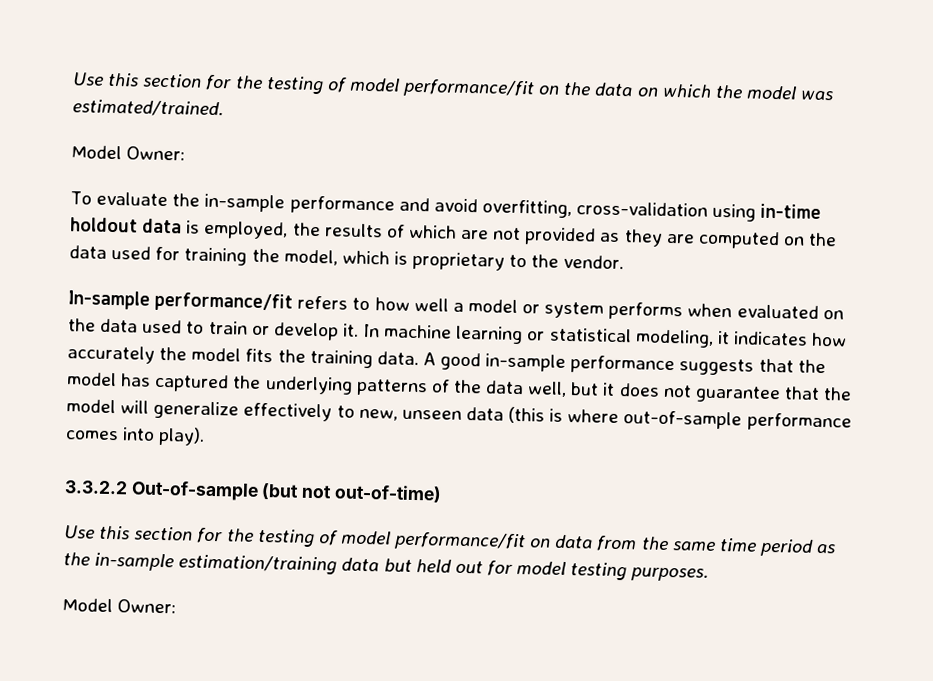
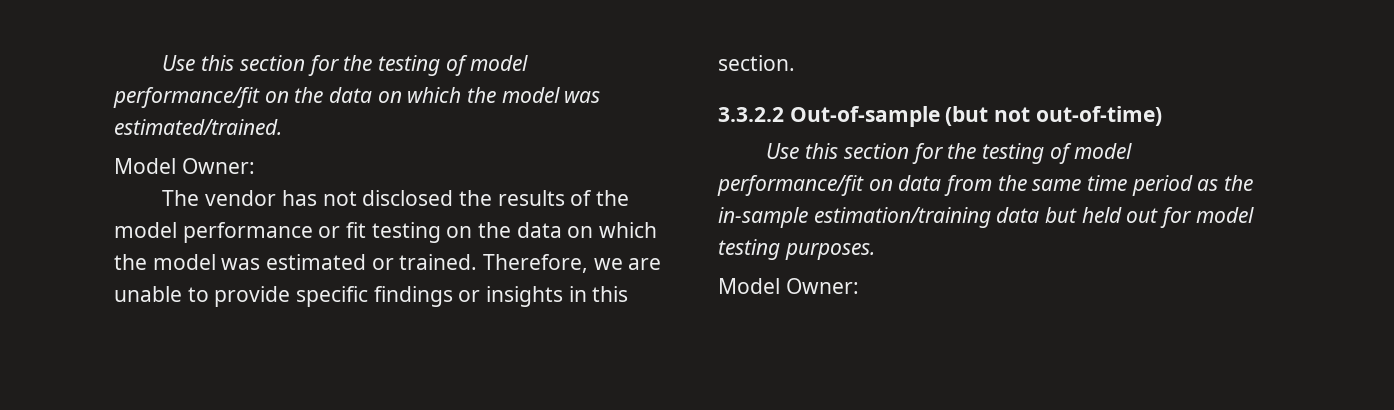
[70,191,822,222] [70,217,838,250] [69,245,625,271] [68,290,844,321] [68,318,848,348] [67,345,826,376] [67,372,853,404] [66,399,852,432] [65,426,206,446] To evaluate the in-sample performance and avoid overfitting, cross-validation using in-time holdout data is employed, the results of which are not provided as they are computed on the data used for training the model, which is proprietary to the vendor. // In-sample performance/fit refers to how well a model or system performs when evaluated on the data used to train or develop it. In machine learning or statistical modeling, it indicates how accurately the model fits the training data. A good in-sample performance suggests that the model has captured the underlying patterns of the data well, but it does not guarantee that the model will generalize effectively to new, unseen data (this is where out-of-sample performance comes into play). -> [162,190,629,206] [114,222,658,243] [114,254,662,273] [114,286,629,307] [718,55,795,71] The vendor has not disclosed the results of the model performance or fit testing on the data on which the model was estimated or trained. Therefore, we are unable to provide specific findings or insights in this section.

